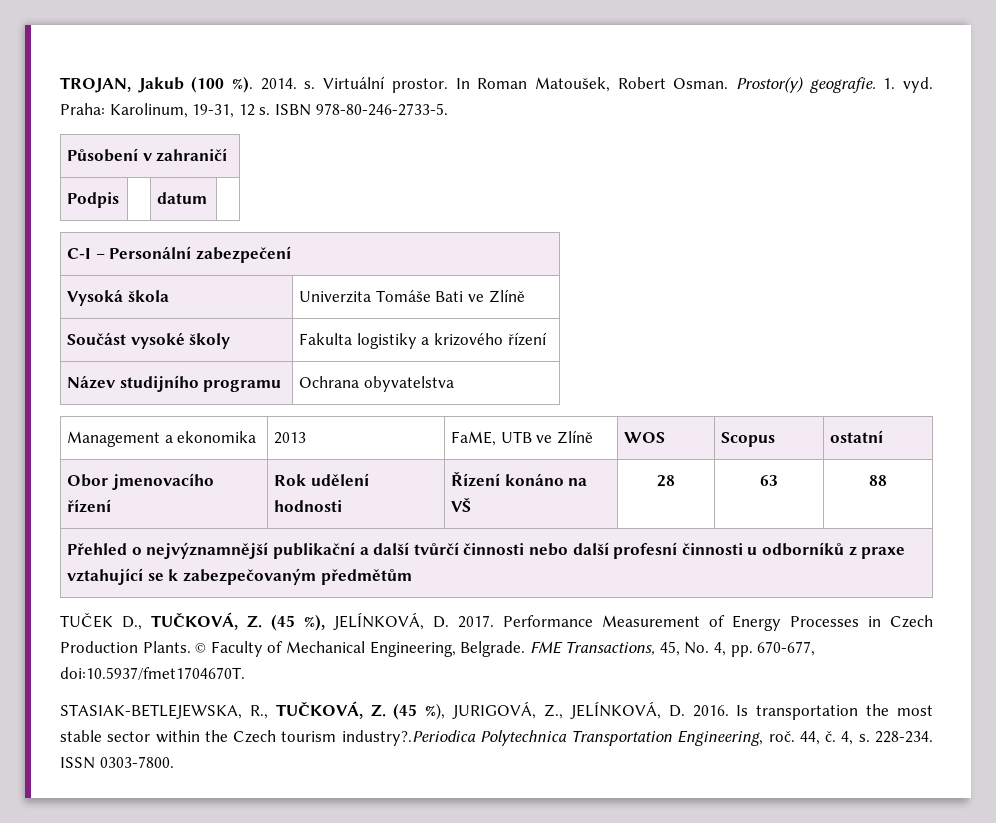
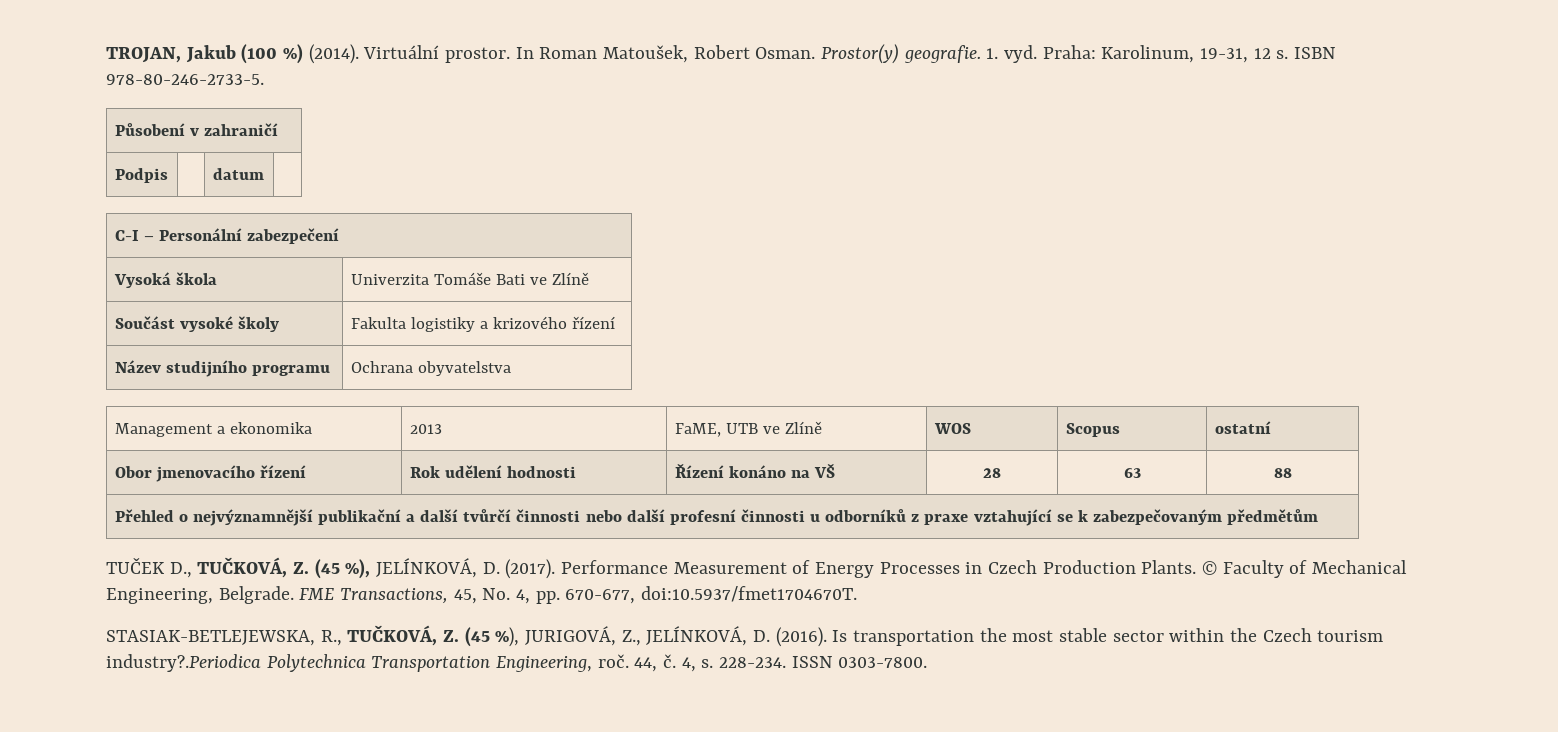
[232,76,316,93] %). 2014. s. -> [283,44,359,64] %) (2014).
[458,615,494,628] 2017. -> [505,559,556,579] (2017).
[692,705,729,717] 2016. -> [775,627,827,647] (2016).

